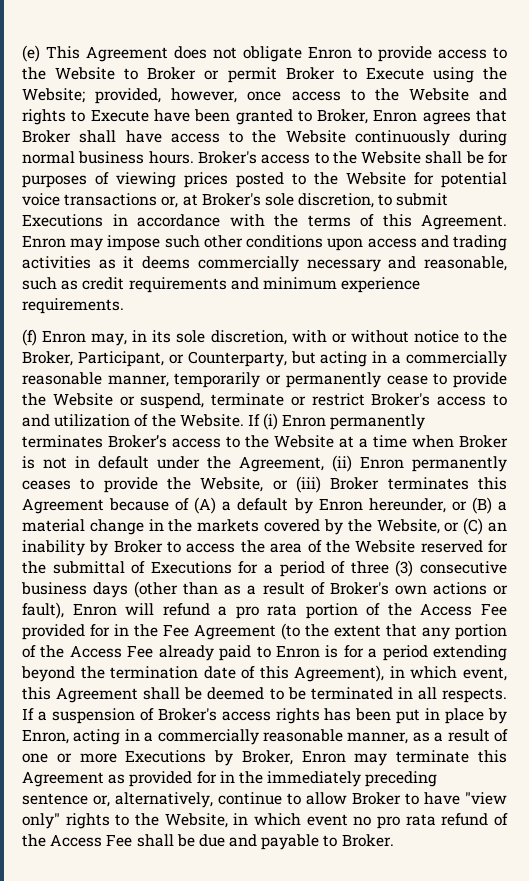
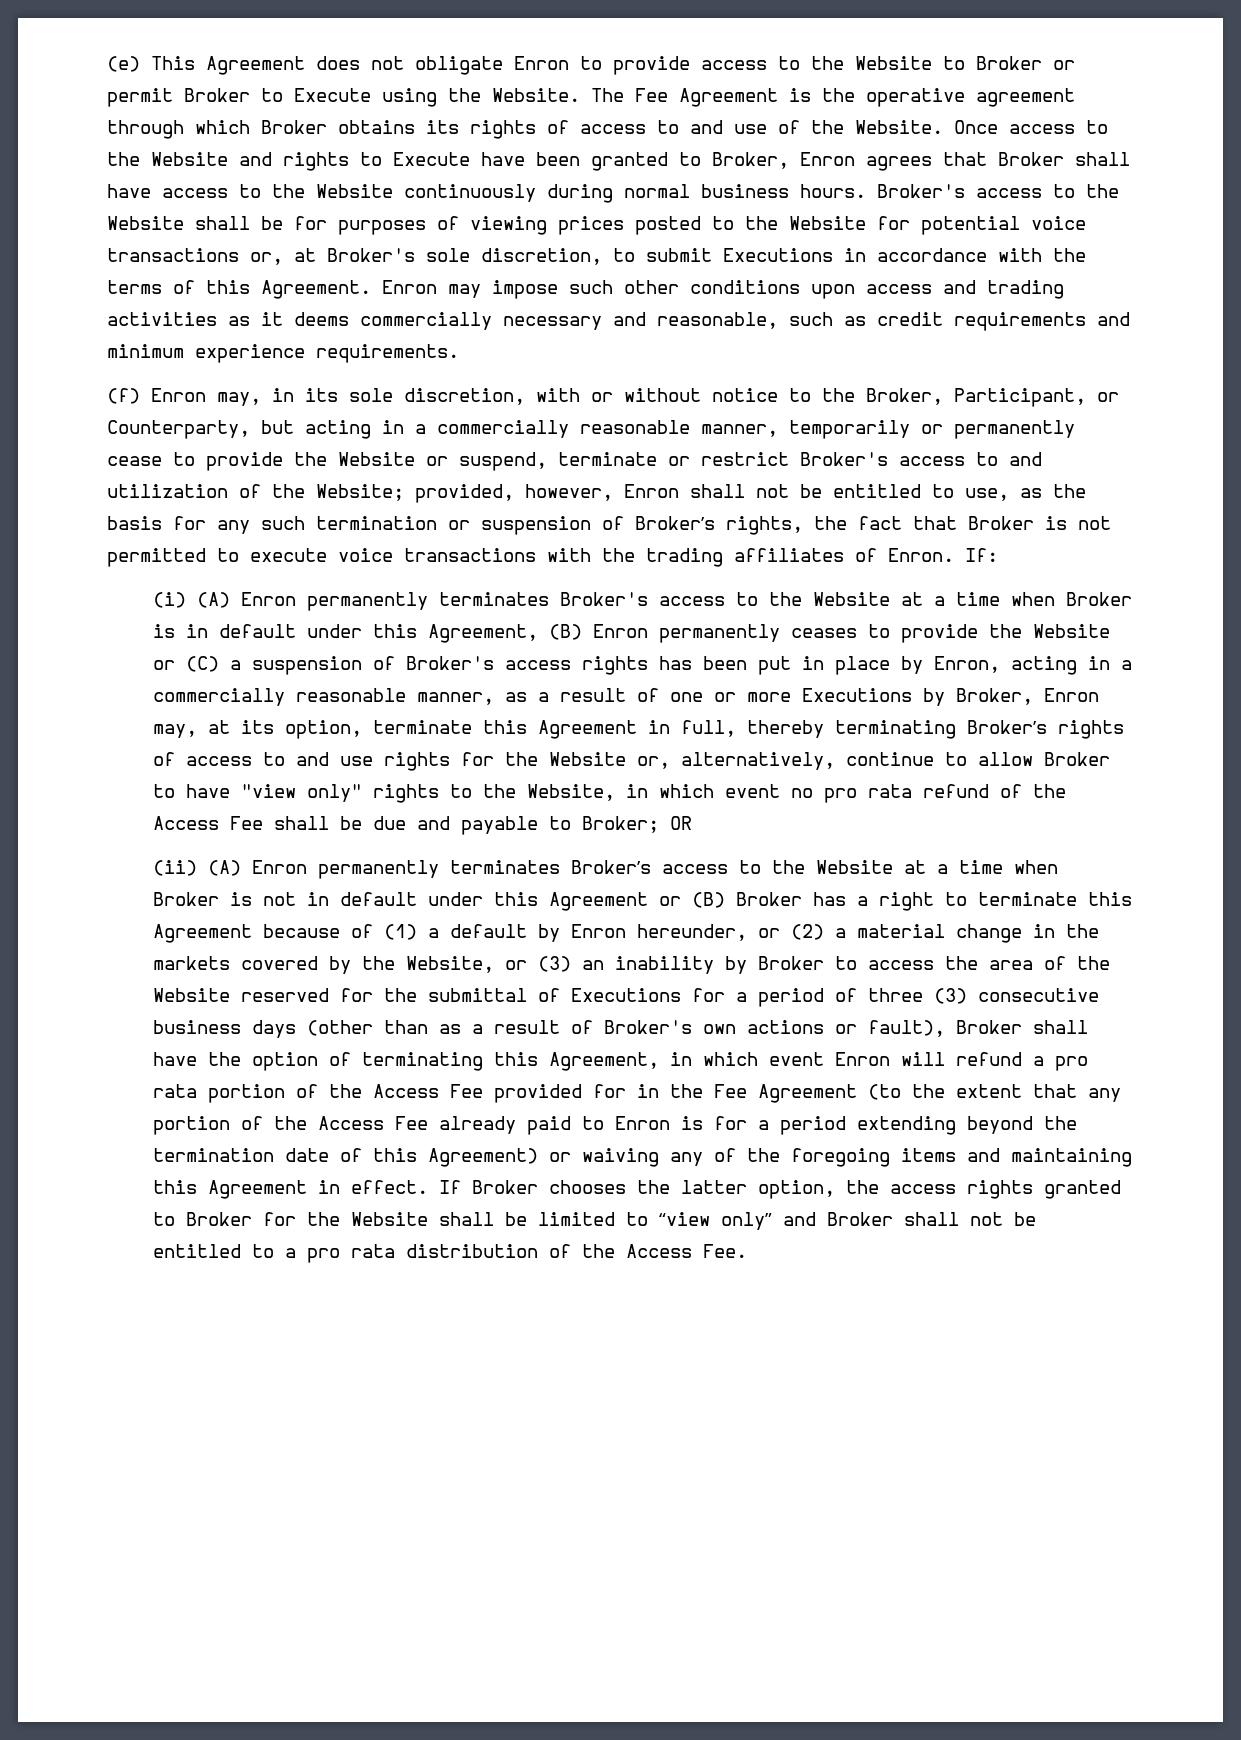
[22,88,282,104] Website; provided, however, once -> [492,88,1075,107] [107,120,998,139] Website. The Fee Agreement is the operative agreement through which Broker obtains its rights of access to and use of the Website. Once
[179,413,279,430] Website. If (i) -> [316,484,1086,503] [107,516,1111,535] [107,548,998,567] [152,592,1132,611] [152,624,1110,643] [152,656,1132,675] [152,688,1099,706] [152,720,1124,739] [152,752,1110,771] [152,784,1066,803] [152,816,692,835] [152,860,241,876] Website; provided, however, Enron shall not be entitled to use, as the basis for any such termination or suspension of Broker’s rights, the fact that Broker is not permitted to execute voice transactions with the trading affiliates of Enron. If: // (i) (A) Enron permanently terminates Broker's access to the Website at a time when Broker is in default under this Agreement, (B) Enron permanently ceases to provide the Website or (C) a suspension of Broker's access rights has been put in place by Enron, acting in a commercially reasonable manner, as a result of one or more Executions by Broker, Enron may, at its option, terminate this Agreement in full, thereby terminating Broker’s rights of access to and use rights for the Website or, alternatively, continue to allow Broker to have "view only" rights to the Website, in which event no pro rata refund of the Access Fee shall be due and payable to Broker; OR // (ii) (A)
[207,455,507,472] [22,476,469,493] the Agreement, (ii) Enron permanently ceases to provide the Website, or (iii) Broker terminates -> [493,892,1077,911] this Agreement or (B) Broker has a right to terminate
[194,497,217,514] (A) -> [383,924,417,940] (1)
[471,497,492,514] (B) -> [790,924,824,940] (2)
[463,518,484,535] (C) -> [537,956,571,972] (3)
(64, 610) none -> [955,1020,1088,1034] [152,1052,824,1071] Broker shall have the option of terminating this Agreement, in which event
[294,665,507,682] [22,687,508,703] [22,708,508,724] [22,729,508,745] [22,750,507,766] [22,771,438,787] [22,792,507,808] [22,813,509,829] [22,834,394,850] Agreement), in which event, this Agreement shall be deemed to be terminated in all respects. If a suspension of Broker's access rights has been put in place by Enron, acting in a commercially reasonable manner, as a result of one or more Executions by Broker, Enron may terminate this Agreement as provided for in the immediately preceding sentence or, alternatively, continue to allow Broker to have "view only" rights to the Website, in which event no pro rata refund of the Access Fee shall be due and payable to Broker. -> [427,1148,1132,1167] [152,1180,1121,1199] [152,1212,1036,1230] [152,1244,747,1263] Agreement) or waiving any of the foregoing items and maintaining this Agreement in effect. If Broker chooses the latter option, the access rights granted to Broker for the Website shall be limited to “view only” and Broker shall not be entitled to a pro rata distribution of the Access Fee.

